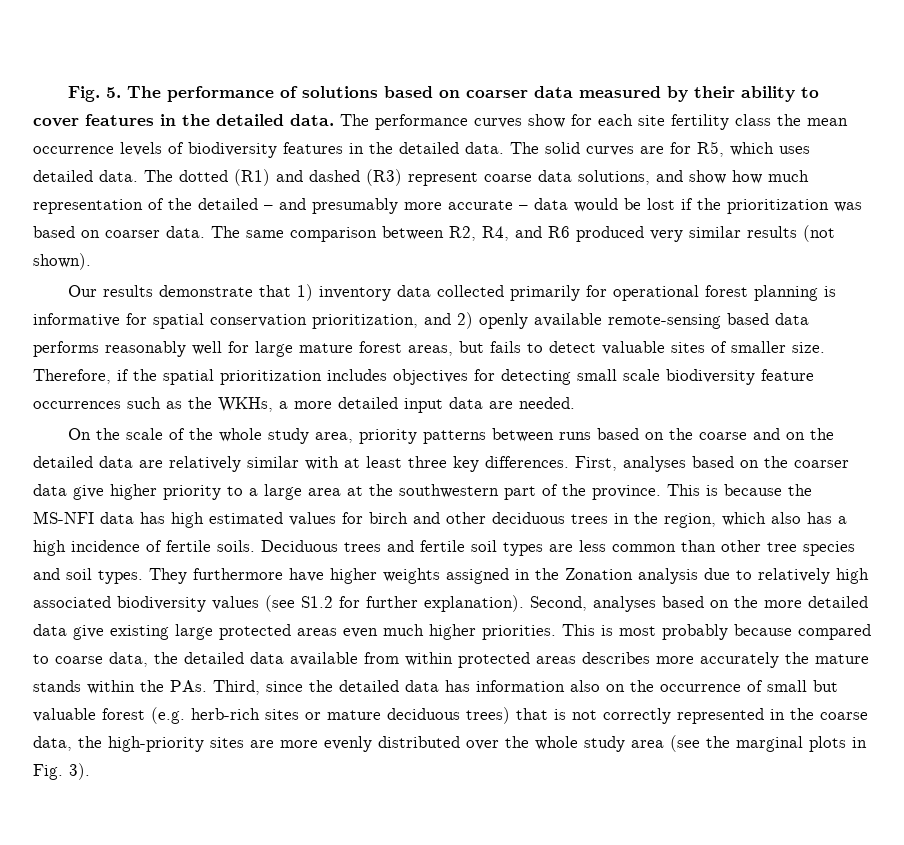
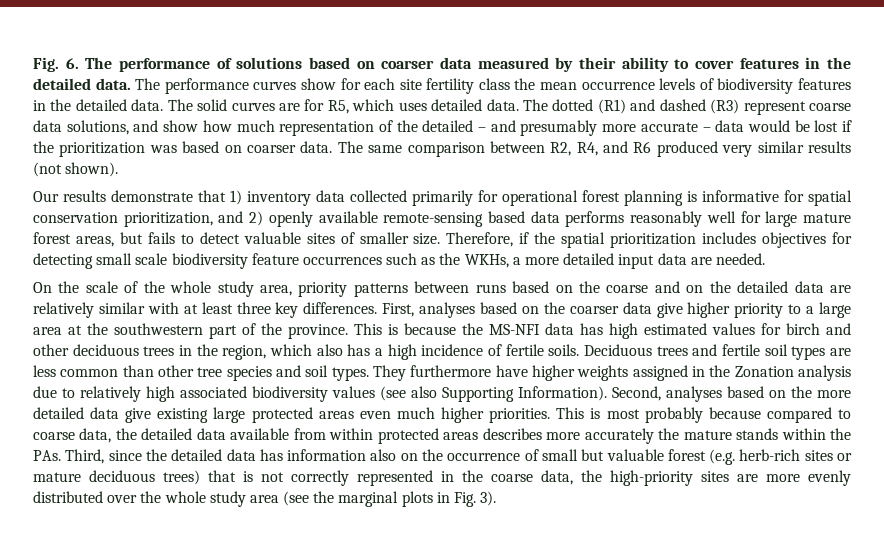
[68,86,122,102] Fig. 5. -> [33,57,79,72] Fig. 6.
[301,595,524,612] S1.2 for further explanation). -> [411,386,607,402] also Supporting Information).

